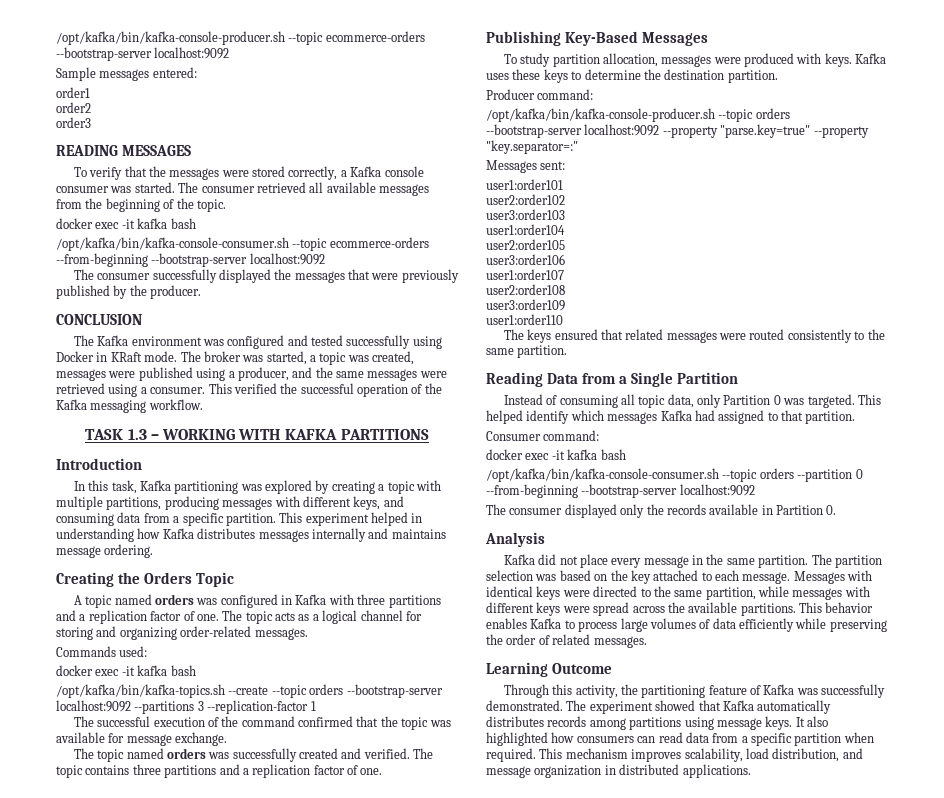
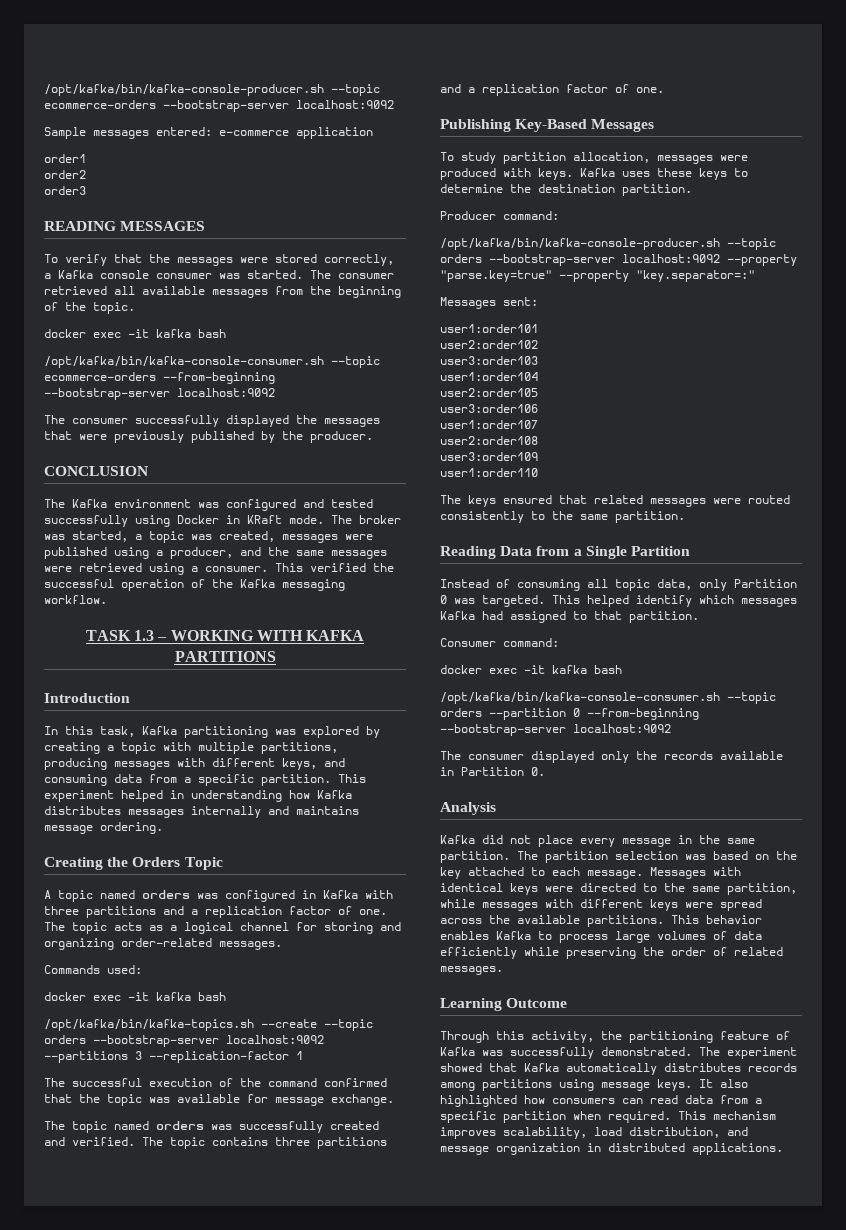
(197, 72) none -> [219,127,373,139] e-commerce application

